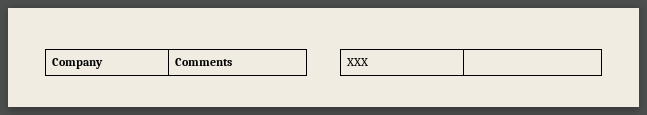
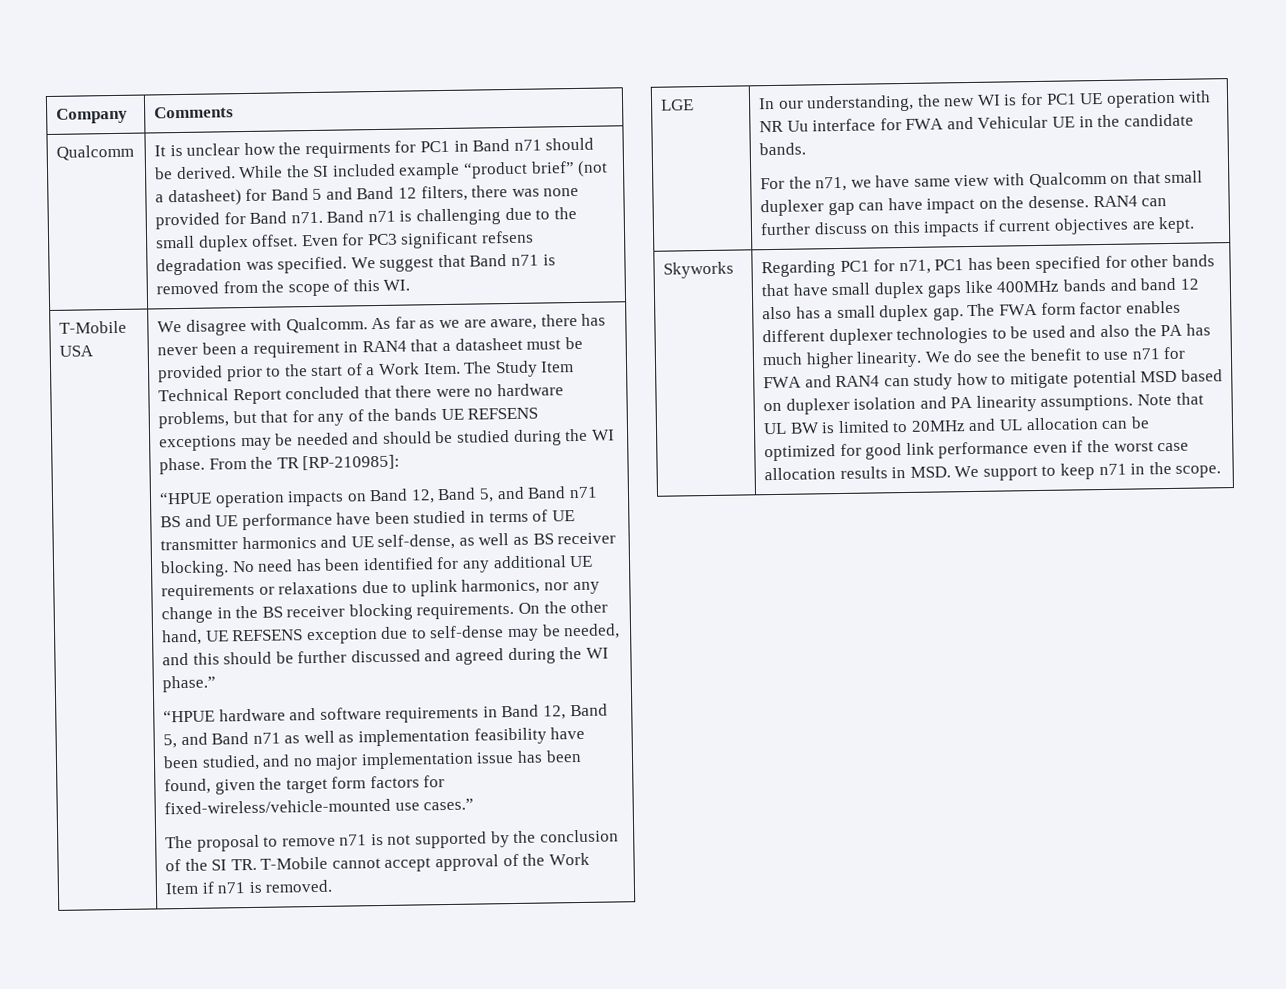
[345,58,369,66] XXX | -> [55,144,134,161] [153,137,595,159] [153,160,609,180] [154,185,580,207] [154,206,577,230] [155,230,535,252] [155,254,556,276] [155,278,411,297] [58,320,127,334] [58,345,94,357] [156,313,607,336] [156,336,583,358] [156,360,575,383] [157,383,565,405] [157,407,539,429] [158,428,615,452] [158,454,401,475] [158,486,598,508] [159,509,575,531] [159,532,617,551] [159,555,594,578] [160,578,600,601] [160,600,609,624] [161,623,621,646] [161,646,609,666] [161,675,216,693] [162,703,608,723] [162,726,586,749] [162,749,582,771] [163,775,446,795] [163,798,475,815] [164,829,619,852] [164,852,590,872] [164,879,333,895] [660,99,694,111] [757,90,1212,113] [758,113,1194,133] [758,142,806,156] [759,170,1204,192] [759,195,1168,217] [759,216,1196,237] [662,261,734,279] [760,254,1215,278] [760,277,1199,299] [761,300,1181,322] [761,323,1211,346] [761,346,1187,369] [762,369,1223,390] [762,392,1204,415] [762,416,1150,435] [763,439,1190,462] [763,461,1222,481] Qualcomm | It is unclear how the requirments for PC1 in Band n71 should be derived. While the SI included example “product brief” (not a datasheet) for Band 5 and Band 12 filters, there was none provided for Band n71. Band n71 is challenging due to the small duplex offset. Even for PC3 significant refsens degradation was specified. We suggest that Band n71 is removed from the scope of this WI. // T-Mobile USA | We disagree with Qualcomm. As far as we are aware, there has never been a requirement in RAN4 that a datasheet must be provided prior to the start of a Work Item. The Study Item Technical Report concluded that there were no hardware problems, but that for any of the bands UE REFSENS exceptions may be needed and should be studied during the WI phase. From the TR [RP-210985]: // “HPUE operation impacts on Band 12, Band 5, and Band n71 BS and UE performance have been studied in terms of UE transmitter harmonics and UE self-dense, as well as BS receiver blocking. No need has been identified for any additional UE requirements or relaxations due to uplink harmonics, nor any change in the BS receiver blocking requirements. On the other hand, UE REFSENS exception due to self-dense may be needed, and this should be further discussed and agreed during the WI phase.” // “HPUE hardware and software requirements in Band 12, Band 5, and Band n71 as well as implementation feasibility have been studied, and no major implementation issue has been found, given the target form factors for fixed-wireless/vehicle-mounted use cases.” // The proposal to remove n71 is not supported by the conclusion of the SI TR. T-Mobile cannot accept approval of the Work Item if n71 is removed. // LGE | In our understanding, the new WI is for PC1 UE operation with NR Uu interface for FWA and Vehicular UE in the candidate bands. // For the n71, we have same view with Qualcomm on that small duplexer gap can have impact on the desense. RAN4 can further discuss on this impacts if current objectives are kept. // Skyworks | Regarding PC1 for n71, PC1 has been specified for other bands that have small duplex gaps like 400MHz bands and band 12 also has a small duplex gap. The FWA form factor enables different duplexer technologies to be used and also the PA has much higher linearity. We do see the benefit to use n71 for FWA and RAN4 can study how to mitigate potential MSD based on duplexer isolation and PA linearity assumptions. Note that UL BW is limited to 20MHz and UL allocation can be optimized for good link performance even if the worst case allocation results in MSD. We support to keep n71 in the scope.

